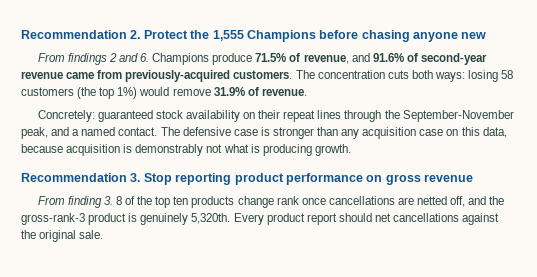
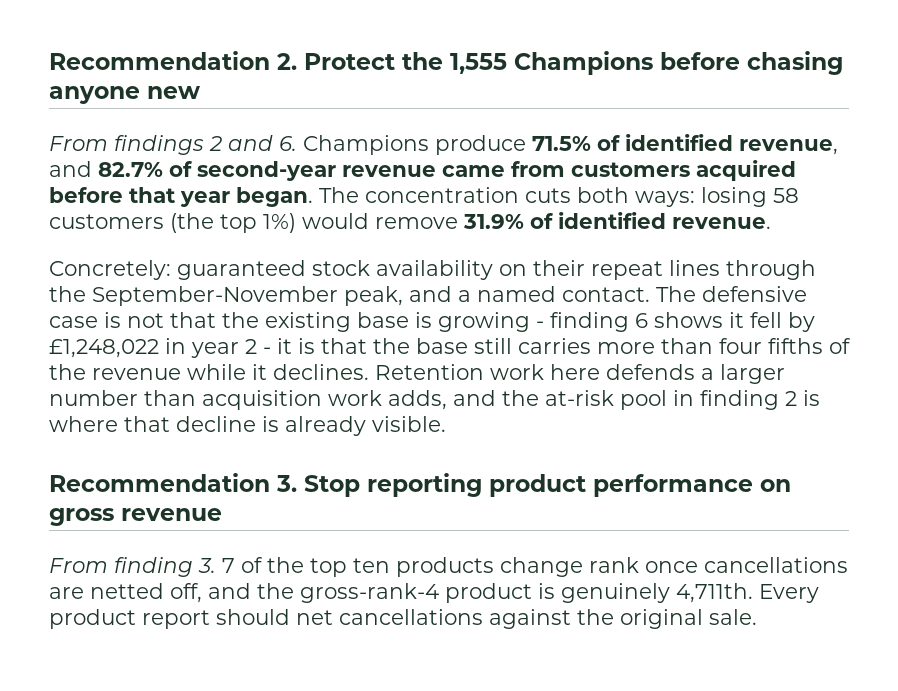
(301, 57) none -> [625,134,733,151] identified
[372,53,404,62] 91.6% -> [98,162,163,177] 82.7%
[125,70,293,82] previously-acquired customers. -> [571,160,796,181] [49,187,313,207] customers acquired before that year began.
(259, 91) none -> [558,212,666,229] identified
[272,127,507,139] [21,144,351,156] stronger than any acquisition case on this data, because acquisition is demonstrably not what is producing growth. -> [127,312,815,332] [49,338,851,358] [49,364,785,384] [49,390,820,410] [49,416,446,436] not that the existing base is growing - finding 6 shows it fell by £1,248,022 in year 2 - it is that the base still carries more than four fifths of the revenue while it declines. Retention work here defends a larger number than acquisition work adds, and the at-risk pool in finding 2 is where that decline is already visible.
[115,196,122,205] 8 -> [222,558,235,573] 7
[21,213,85,225] gross-rank-3 -> [300,583,439,603] gross-rank-4
[191,213,231,224] 5,320th. -> [676,583,753,603] 4,711th.

